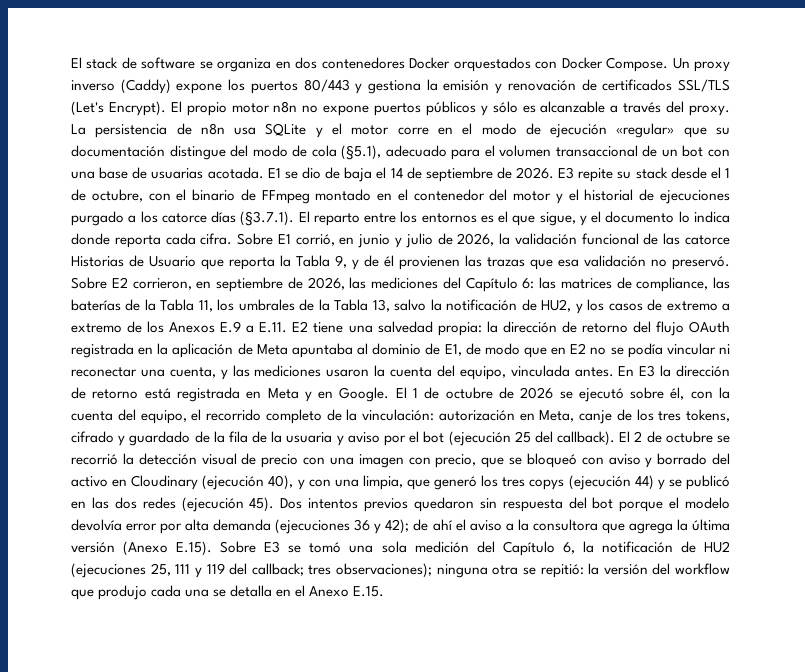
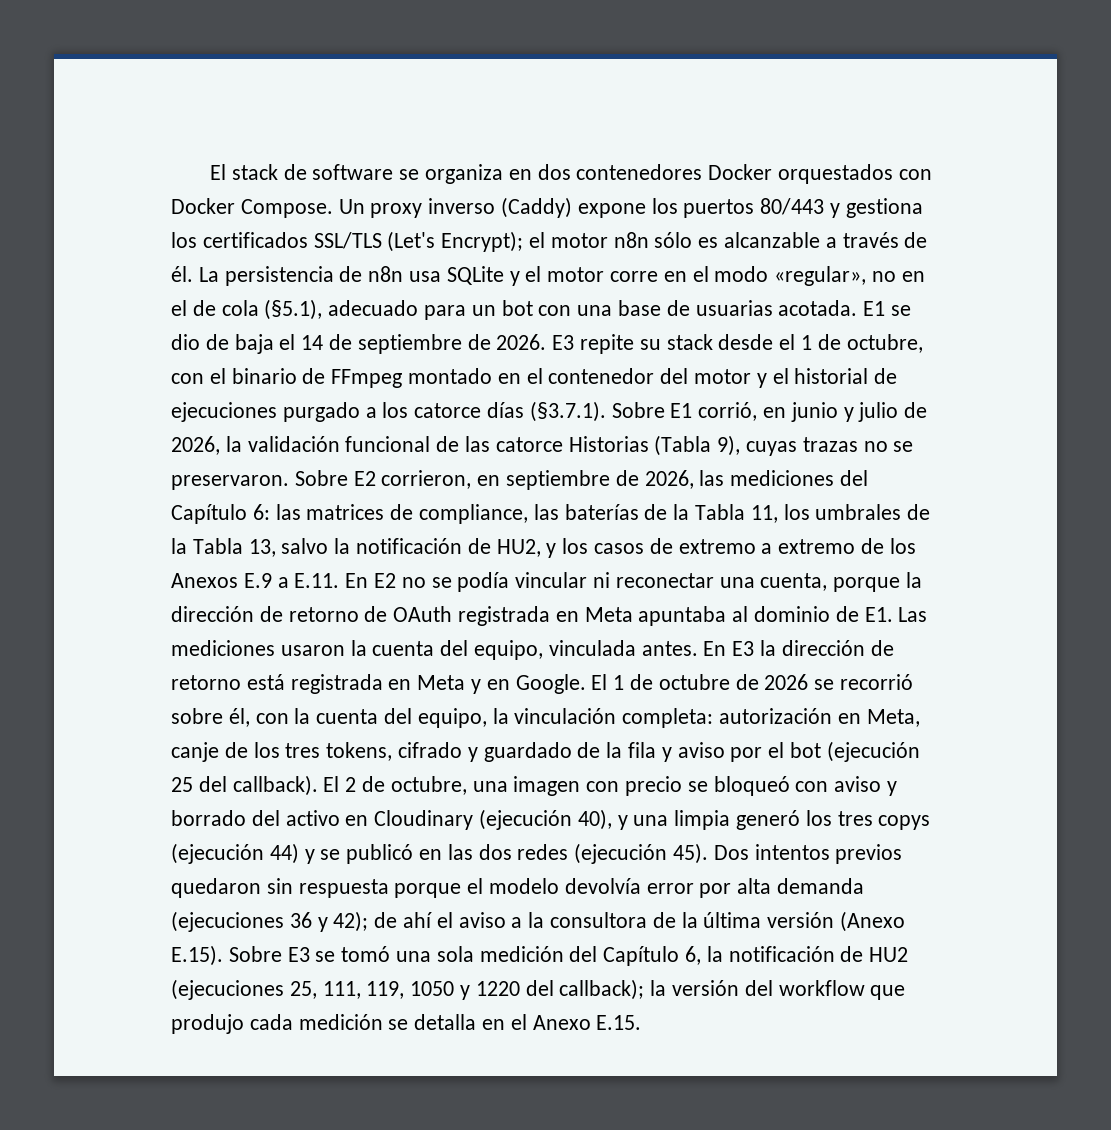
[426,79,730,94] [71,101,488,116] la emisión y renovación de certificados SSL/TLS (Let's Encrypt). El propio motor n8n no expone puertos públicos y -> [171,231,649,252] los certificados SSL/TLS (Let's Encrypt); el motor n8n
[666,101,730,116] del proxy. -> [904,232,928,248] [171,266,193,282] de él.
[525,123,730,138] [71,145,288,160] de ejecución «regular» que su documentación distingue del modo -> [774,266,925,286] [171,300,187,316] «regular», no en el
[484,145,658,157] el volumen transaccional de -> (467, 312) none
[298,211,730,226] [71,233,233,248] El reparto entre los entornos es el que sigue, y el documento lo indica donde reporta cada cifra. -> (606, 411) none
[129,255,730,270] de Usuario que reporta la Tabla 9, y de él provienen las trazas que esa validación no preservó. -> [654,435,914,456] [171,475,289,490] (Tabla 9), cuyas trazas no se preservaron.
[292,321,730,336] [71,343,567,358] E2 tiene una salvedad propia: la dirección de retorno del flujo OAuth registrada en la aplicación de Meta apuntaba al dominio de E1, de modo que en -> [345,573,369,588] En
[220,365,250,380] y las -> [833,572,923,592] [171,606,928,626] porque la dirección de retorno de OAuth registrada en Meta apuntaba al dominio de E1. Las
[578,388,624,402] ejecutó -> [840,674,914,690] recorrió
[191,409,434,424] el recorrido completo de la vinculación: -> [492,708,714,728] la vinculación completa:
[252,431,333,443] de la usuaria -> (657, 750) none
[665,431,730,443] [71,453,325,468] octubre se recorrió la detección visual de precio con -> [390,776,467,795] octubre,
[435,454,505,468] precio, que -> [625,776,683,796] precio
[308,475,430,490] con una limpia, que -> [633,810,731,830] una limpia
[568,497,614,509] del bot -> (389, 888) none
[601,523,673,534] que agrega -> [652,912,676,928] de
[175,563,584,578] 111 y 119 del callback; tres observaciones); ninguna otra se repitió: -> [322,979,645,1000] 111, 119, 1050 y 1220 del callback);
[185,589,210,597] una -> [298,1014,383,1030] medición

